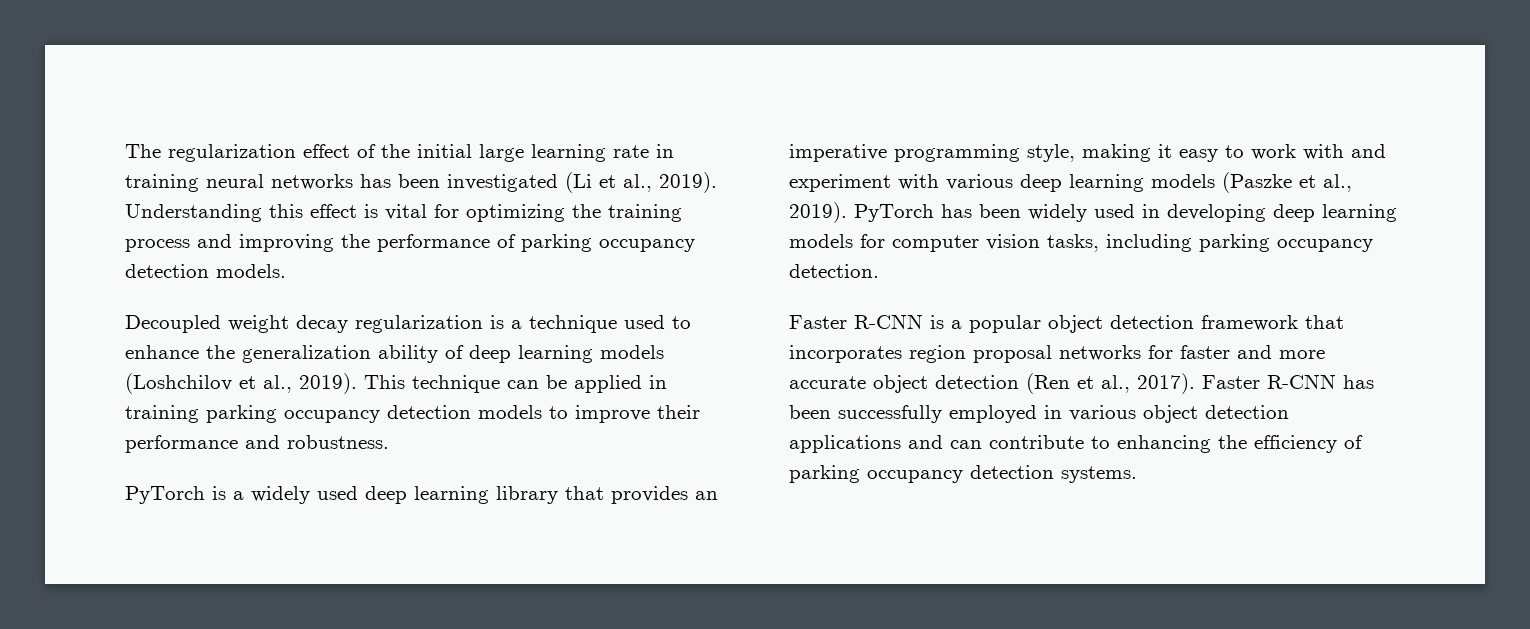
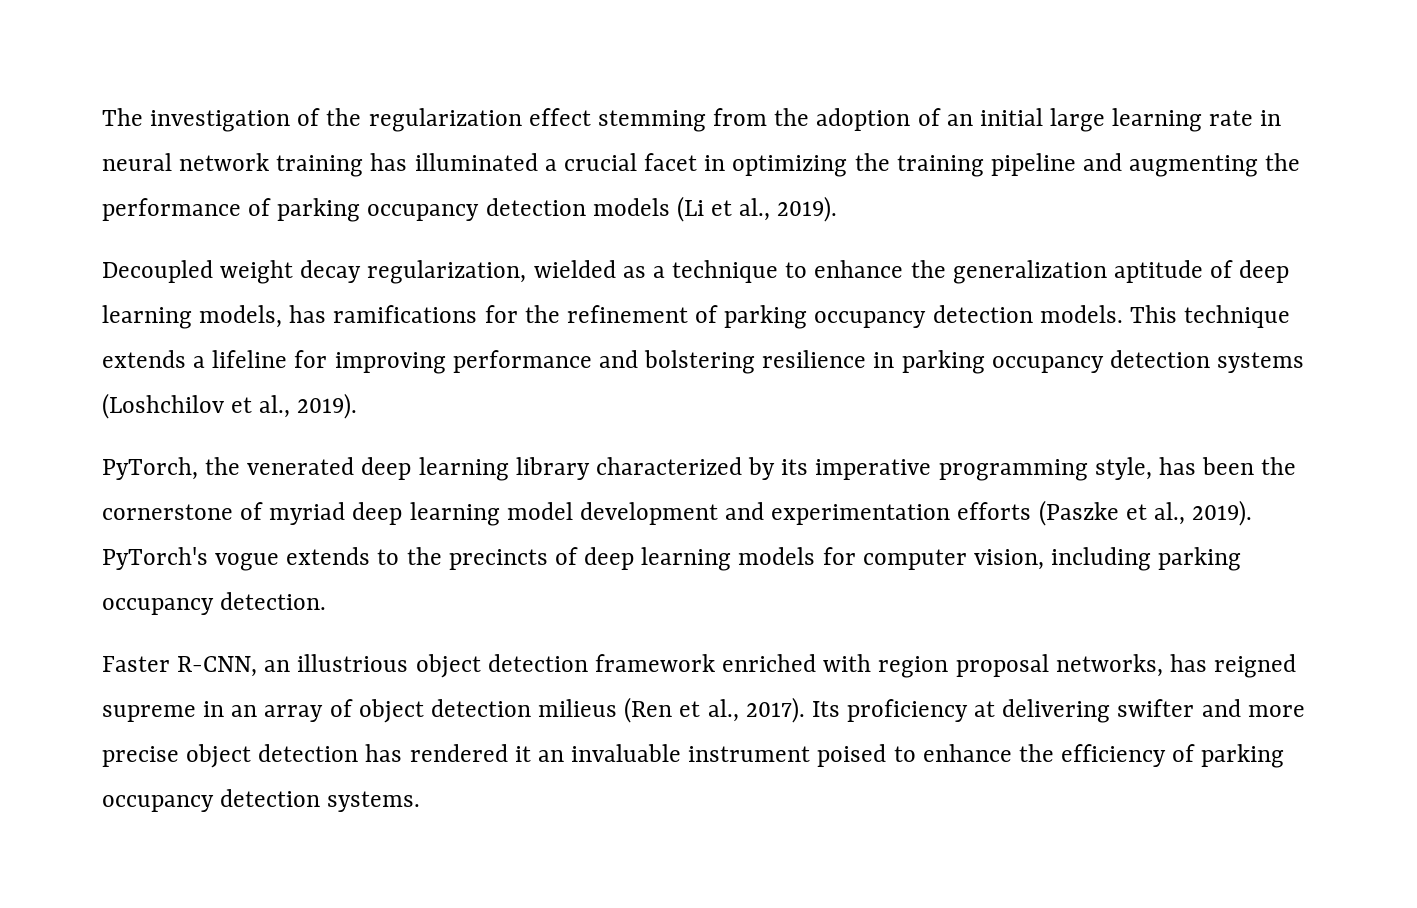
[168,144,410,162] regularization effect of the -> [150,108,973,132] investigation of the regularization effect stemming from the adoption of an
[125,172,717,193] [125,204,682,222] [125,234,334,252] training neural networks has been investigated (Li et al., 2019). Understanding this effect is vital for optimizing the training process and improving -> [102,153,1259,177] neural network training has illuminated a crucial facet in optimizing the training pipeline and augmenting
[216,264,286,278] models. -> [592,196,838,222] models (Li et al., 2019).
[355,315,504,333] regularization is -> [367,260,646,284] regularization, wielded as
[624,315,665,329] used -> (779, 271) none
[378,345,664,363] [125,373,667,394] [125,405,700,423] [125,435,389,453] [125,486,718,504] [789,144,1386,162] [789,172,1352,193] [789,202,1266,223] ability of deep learning models (Loshchilov et al., 2019). This technique can be applied in training parking occupancy detection models to improve their performance and robustness. // PyTorch is a widely used deep learning library that provides an imperative programming style, making it easy to work with and experiment with various deep learning models (Paszke et al., 2019). PyTorch has been widely used in developing -> [1113,260,1290,283] [102,305,1291,329] [102,350,1305,374] [102,393,358,419] [102,457,1297,481] [102,500,1253,526] [102,547,578,571] aptitude of deep learning models, has ramifications for the refinement of parking occupancy detection models. This technique extends a lifeline for improving performance and bolstering resilience in parking occupancy detection systems (Loshchilov et al., 2019). // PyTorch, the venerated deep learning library characterized by its imperative programming style, has been the cornerstone of myriad deep learning model development and experimentation efforts (Paszke et al., 2019). PyTorch's vogue extends to the precincts of
[986,234,1099,252] vision tasks, -> [973,549,1044,570] vision,
[854,314,1344,333] [789,345,1325,363] [789,375,1019,393] R-CNN is a popular object detection framework that incorporates region proposal networks for faster and more accurate object detection -> [177,654,1297,678] [102,699,618,723] R-CNN, an illustrious object detection framework enriched with region proposal networks, has reigned supreme in an array of object detection milieus
[1202,374,1374,389] [789,405,1289,423] [789,435,1211,453] Faster R-CNN has been successfully employed in various object detection applications and can contribute to enhancing -> [811,699,1305,723] [102,744,1012,768] Its proficiency at delivering swifter and more precise object detection has rendered it an invaluable instrument poised to enhance

